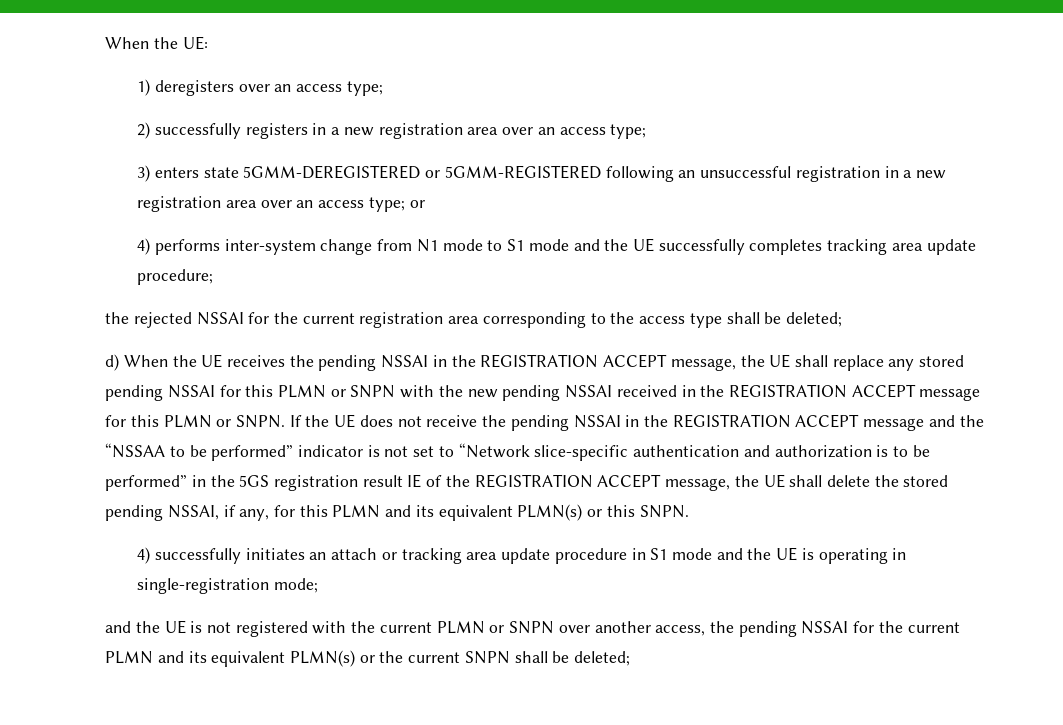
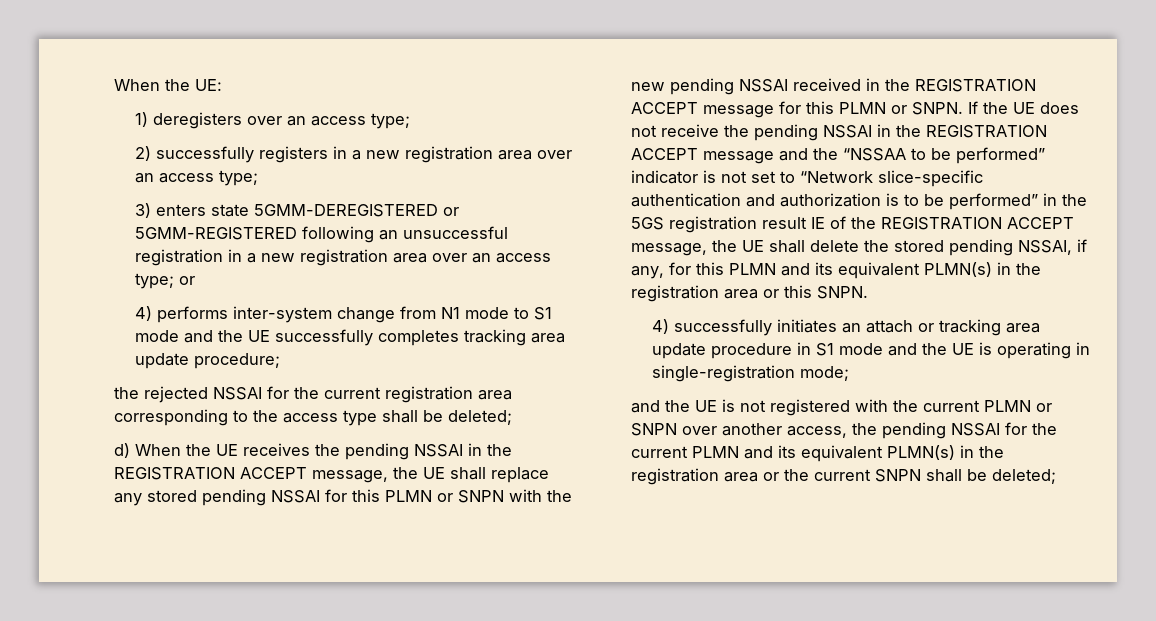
(583, 512) none -> [997,262,1042,275] [631,285,759,302] in the registration area
(356, 658) none -> [960,445,1005,458] [631,468,759,485] in the registration area

